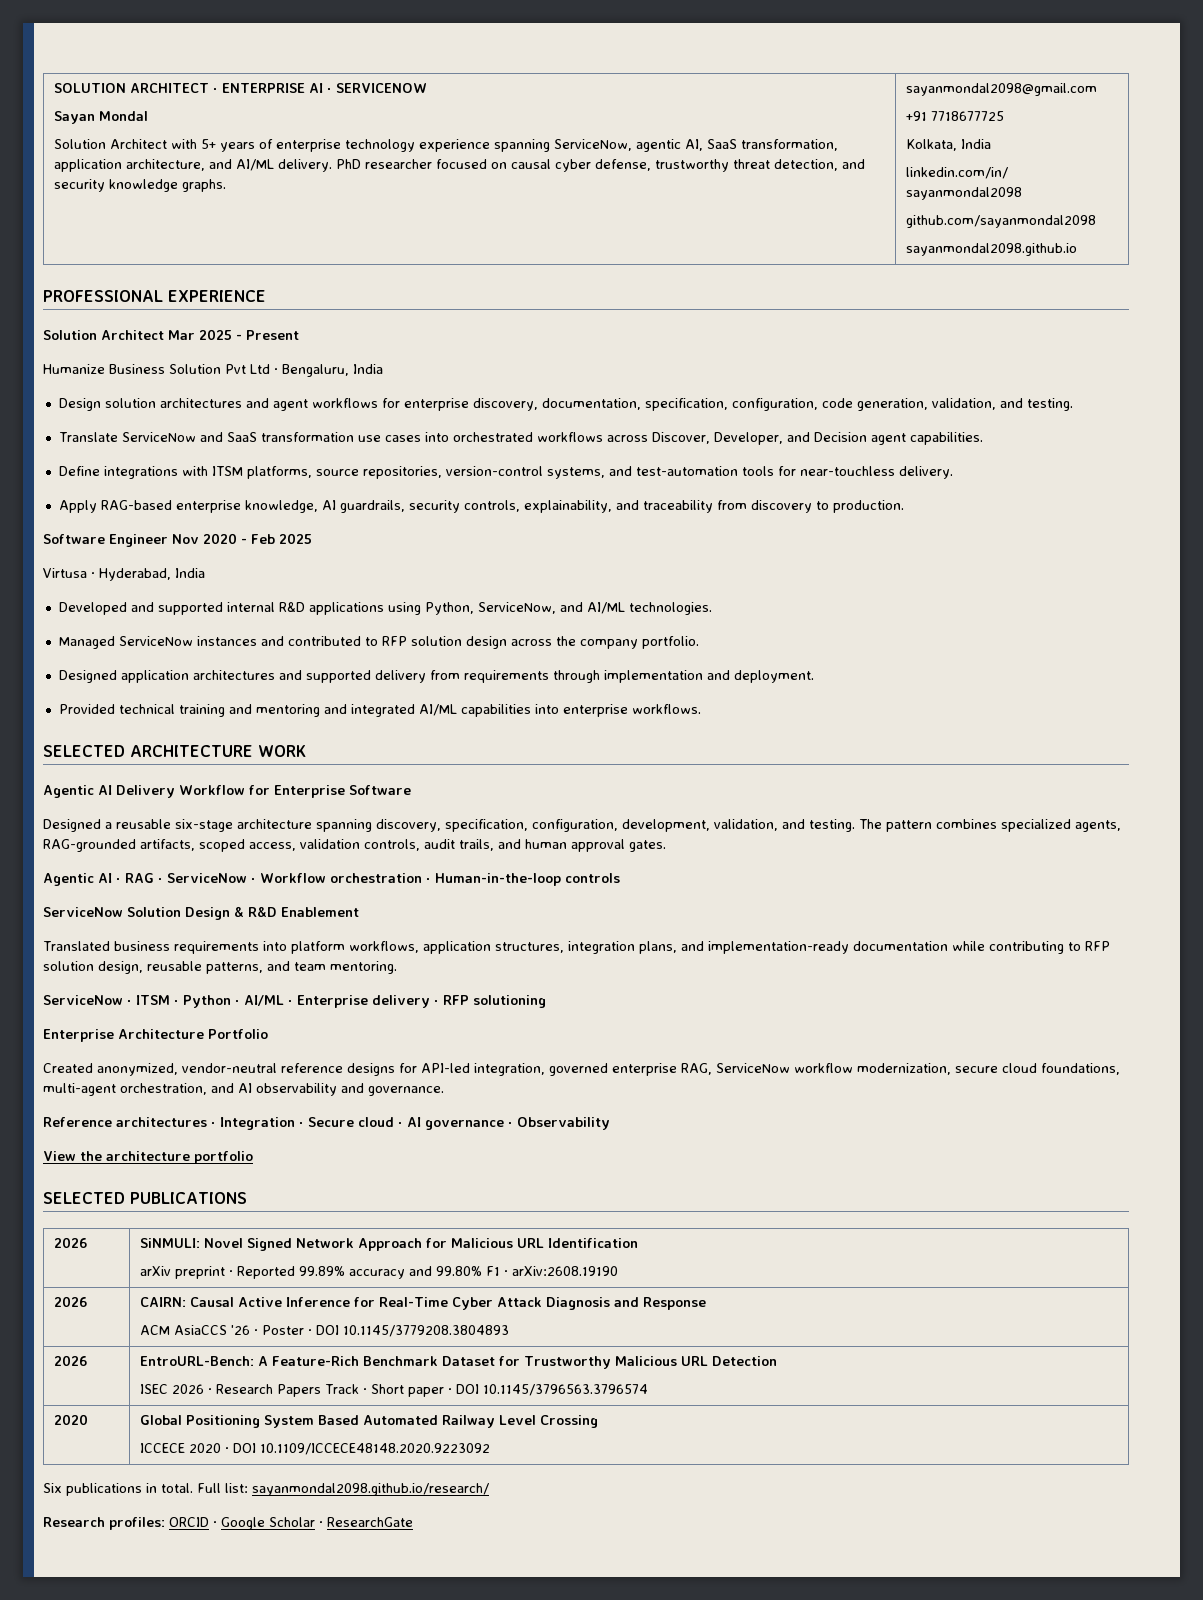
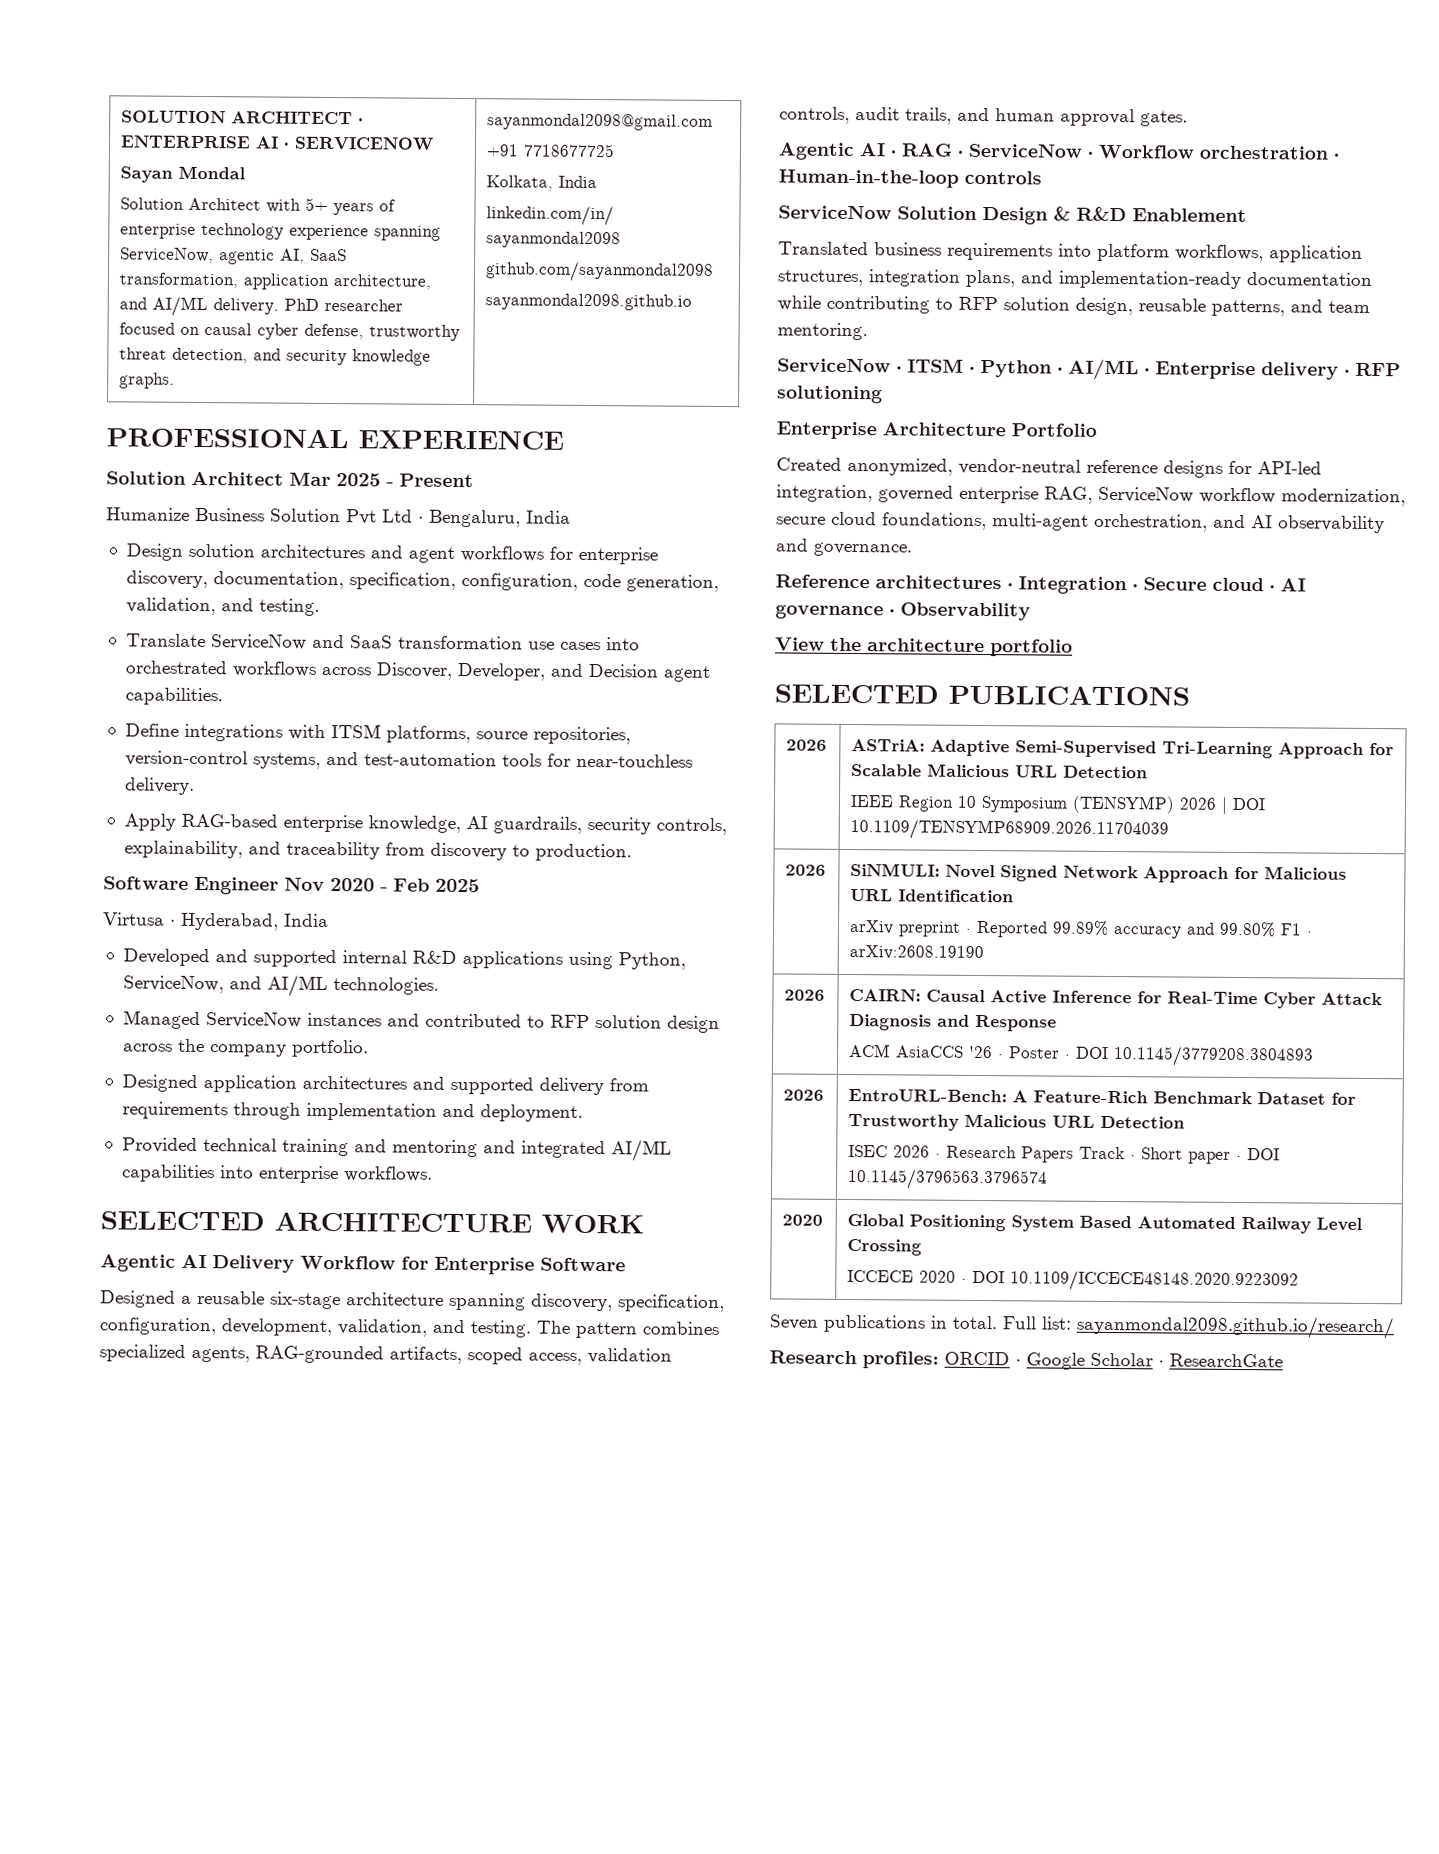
(247, 1198) none -> [786,739,828,751] [851,739,1395,759] [851,763,1149,779] [850,795,1267,815] [850,819,1170,841] // 2026 | ASTriA: Adaptive Semi-Supervised Tri-Learning Approach for Scalable Malicious URL Detection // IEEE Region 10 Symposium (TENSYMP) 2026 | DOI 10.1109/TENSYMP68909.2026.11704039
[43,1483,62,1493] Six -> [769,1314,819,1330] Seven

